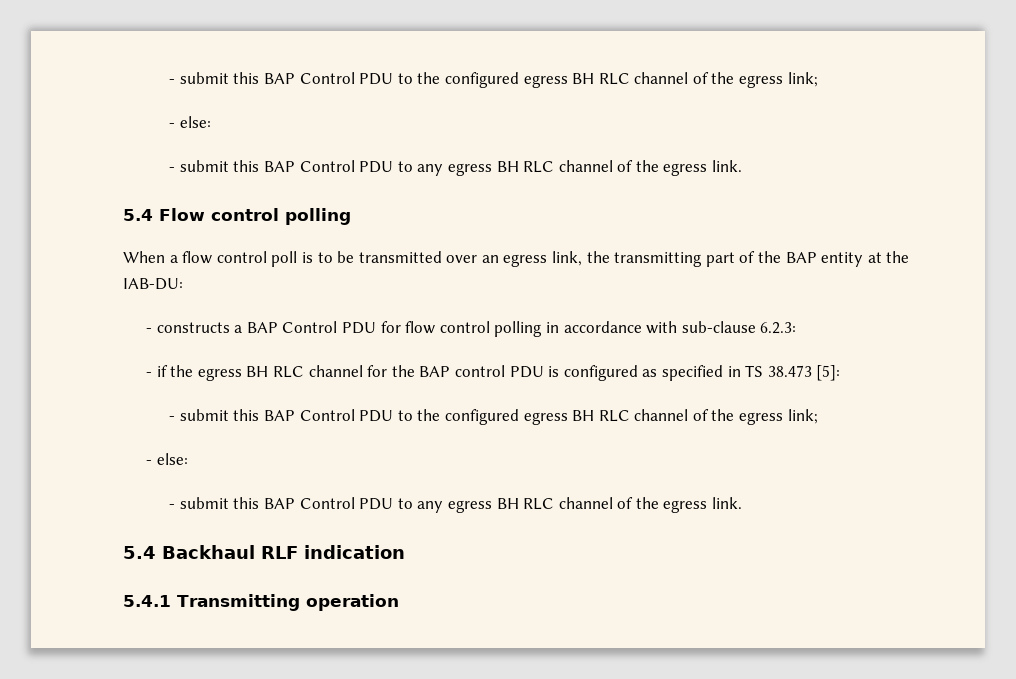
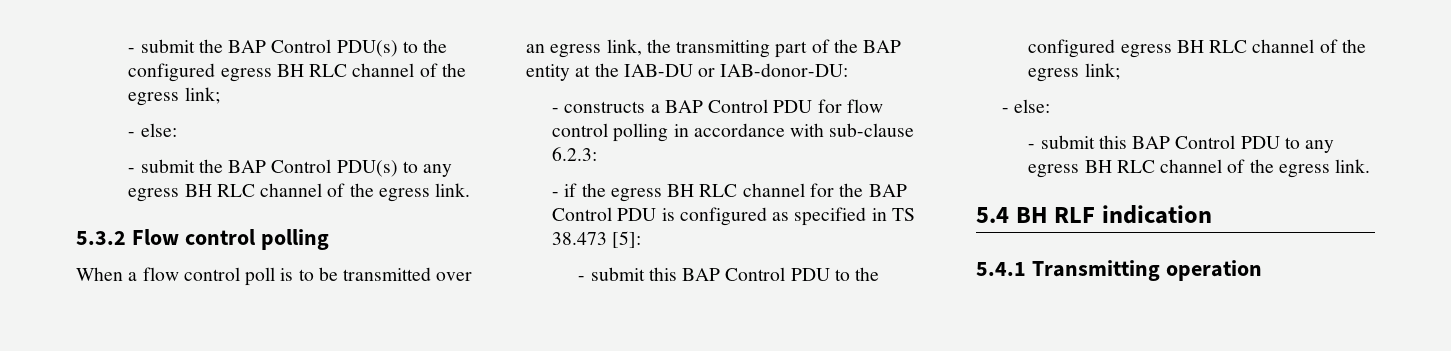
[169,72,394,85] - submit this BAP Control PDU -> [128,39,398,57] - submit the BAP Control PDU(s)
[233,160,394,173] this BAP Control PDU -> [198,159,398,177] the BAP Control PDU(s)
[123,209,153,221] 5.4 -> [76,231,126,245] 5.3.2
[123,278,183,290] IAB-DU: -> [623,63,849,77] IAB-DU or IAB-donor-DU:
[455,365,506,377] control -> [552,207,613,221] Control
[162,545,255,559] Backhaul -> [1015,207,1048,223] BH

